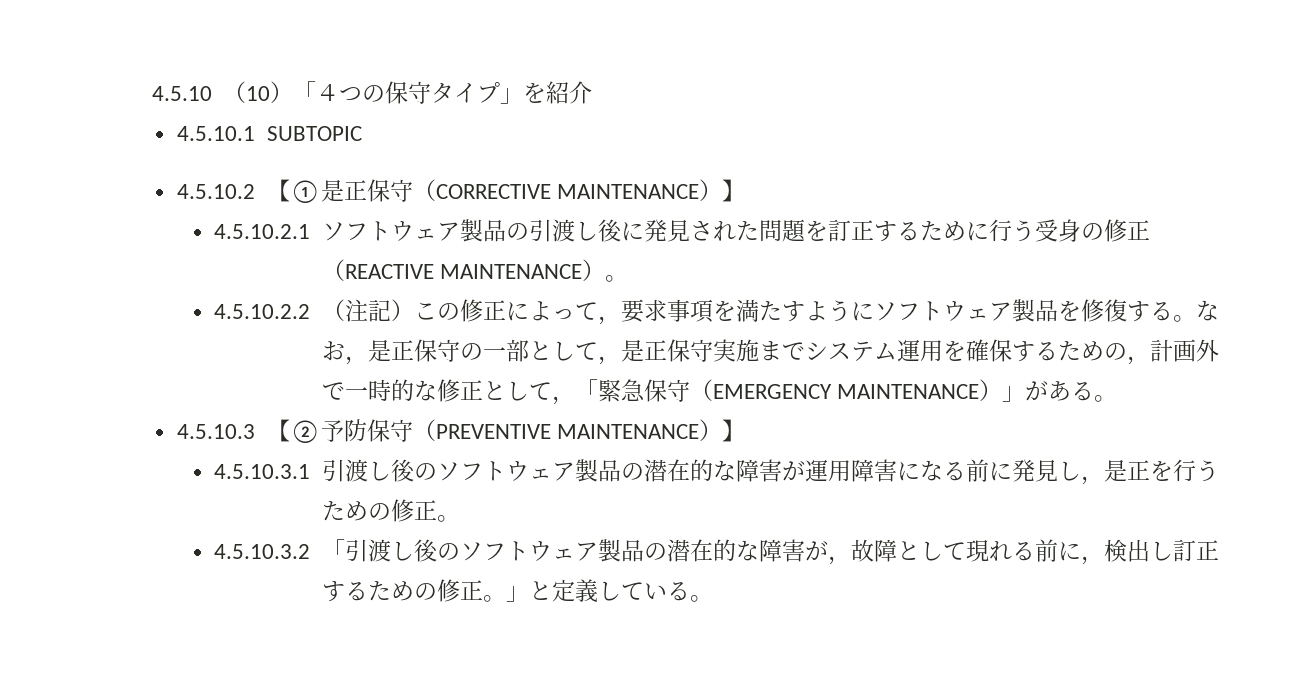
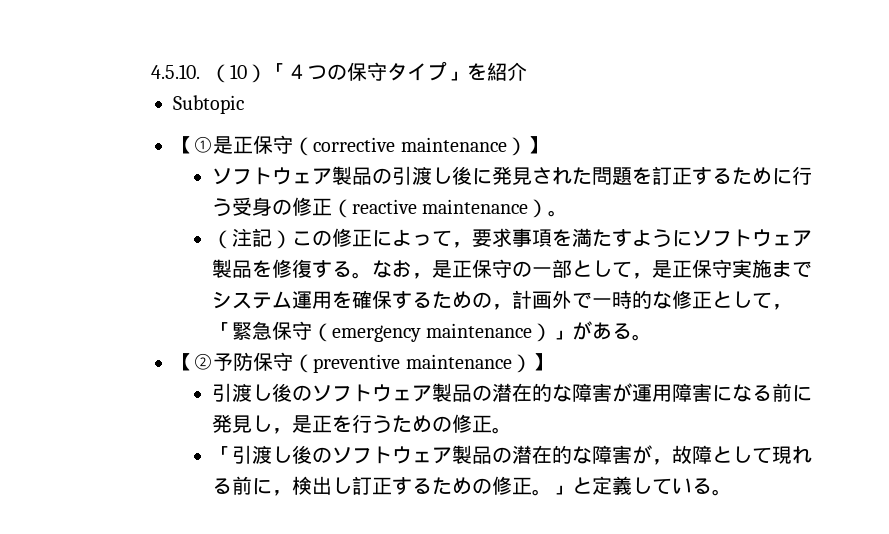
[151,86,212,101] 4.5.10 -> [151,64,201,79] 4.5.10.
[177,126,362,141] [177,184,256,199] 4.5.10.1 SUBTOPIC // 4.5.10.2 -> [173,95,245,114] Subtopic //
[435,179,745,202] [214,224,311,239] CORRECTIVE MAINTENANCE）】 // 4.5.10.2.1 -> [313,136,547,156] corrective maintenance）】 //
[344,264,583,279] REACTIVE MAINTENANCE -> [351,199,529,214] reactive maintenance
[214,304,311,319] 4.5.10.2.2 -> (569, 213) none
[712,384,980,399] EMERGENCY MAINTENANCE -> [331,323,533,342] emergency maintenance
[177,424,256,439] 4.5.10.3 -> (653, 337) none
[435,419,745,442] [214,464,311,479] PREVENTIVE MAINTENANCE）】 // 4.5.10.3.1 -> [313,353,552,373] preventive maintenance）】 //
[214,544,311,559] 4.5.10.3.2 -> (512, 430) none

